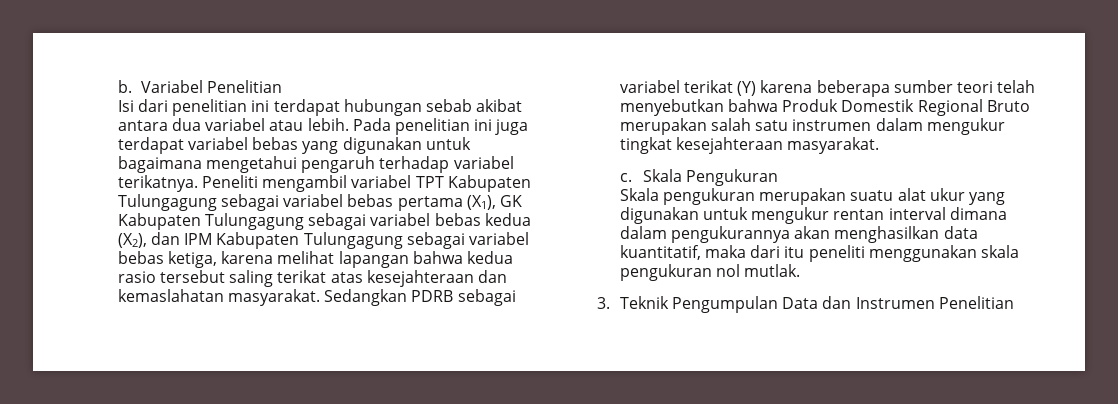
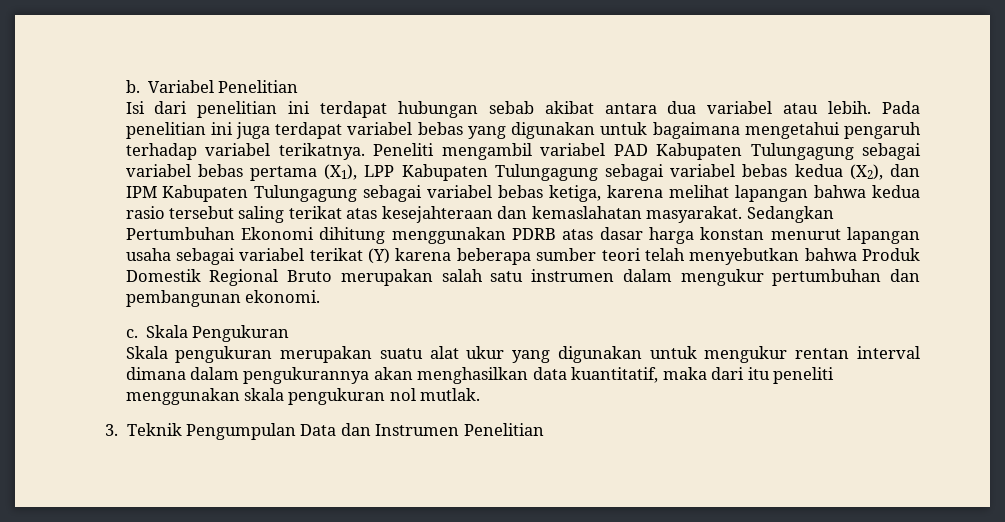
[415,176,444,188] TPT -> [613,144,648,156] PAD
[499,195,522,207] GK -> [364,165,395,177] LPP
[411,290,454,302] PDRB -> [125,227,921,244] [125,248,171,261] Pertumbuhan Ekonomi dihitung menggunakan PDRB atas dasar harga konstan menurut lapangan usaha
[619,137,880,154] tingkat kesejahteraan masyarakat. -> [772,269,921,286] [125,290,320,307] pertumbuhan dan pembangunan ekonomi.

